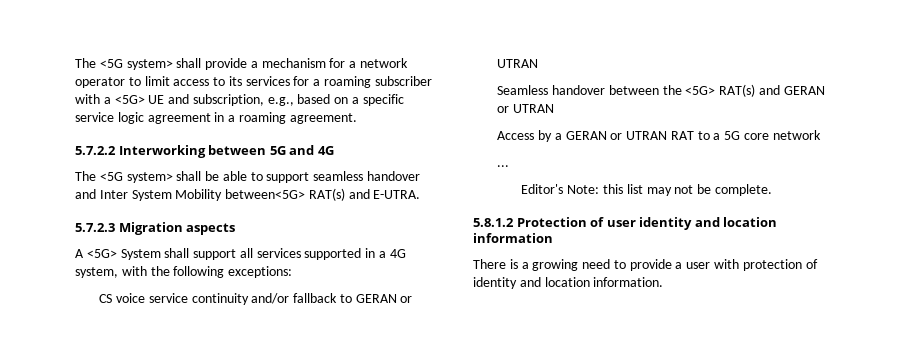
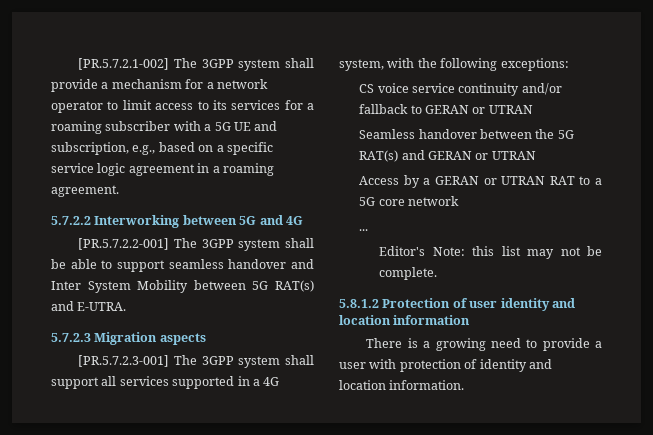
[75,58,173,70] The <5G system> -> [78,58,281,71] [PR.5.7.2.1-002] The 3GPP system
[114,95,145,104] <5G> -> [214,122,231,131] 5G
[75,171,173,183] The <5G system> -> [78,238,281,251] [PR.5.7.2.2-001] The 3GPP system
[225,189,306,199] between<5G> -> [193,280,269,290] between 5G
[75,249,161,260] A <5G> System -> [78,355,281,368] [PR.5.7.2.3-001] The 3GPP system
[685,86,716,95] <5G> -> [557,130,574,139] 5G

